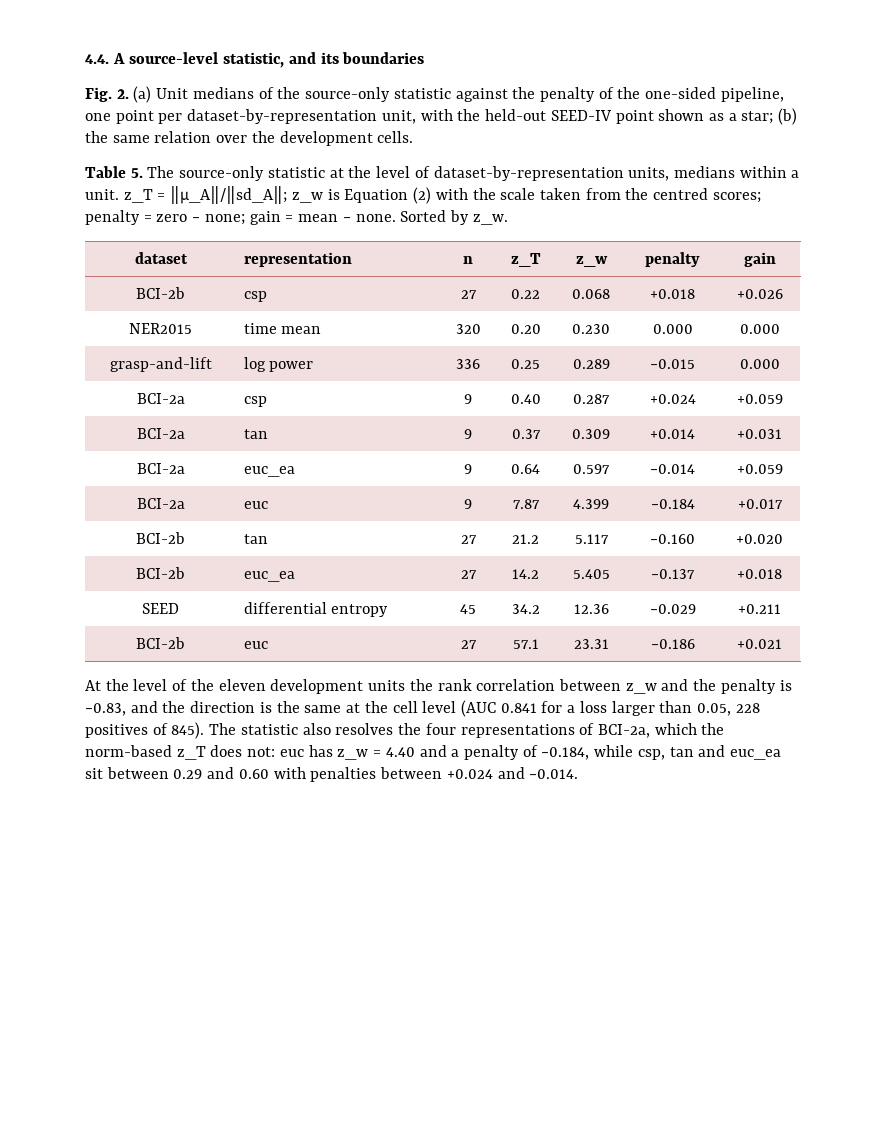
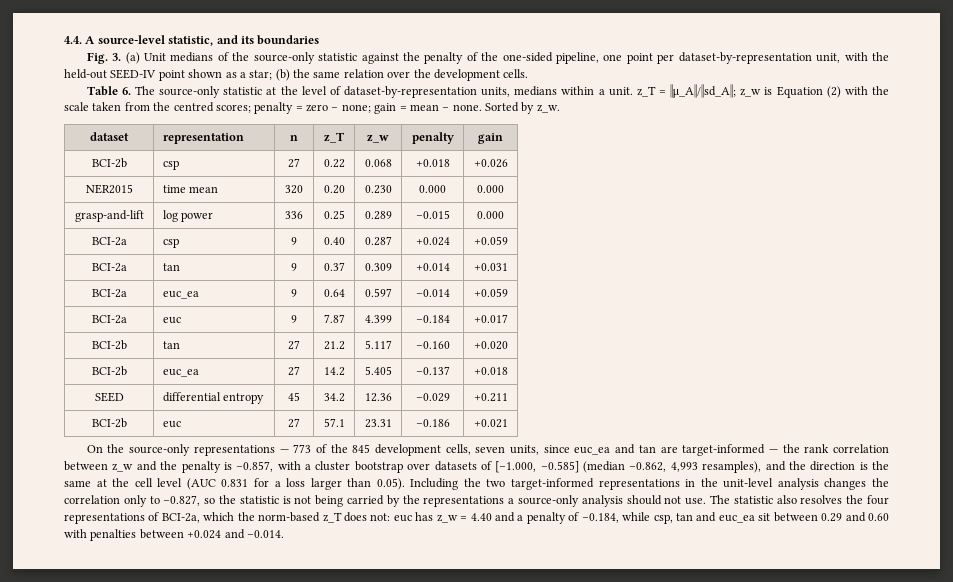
[116,89,129,99] 2. -> [112,53,122,61] 3.
[130,168,143,178] 5. -> [121,87,131,95] 6.
[85,679,406,694] At the level of the eleven development units -> [86,444,778,456] On the source-only representations — 773 of the 845 development cells, seven units, since euc_ea and tan are target-informed —
[85,703,126,716] −0.83, -> [236,461,762,473] −0.857, with a cluster bootstrap over datasets of [−1.000, −0.585] (median −0.862, 4,993 resamples),
[500,703,537,713] 0.841 -> [221,479,249,487] 0.831
[697,703,760,716] [85,722,205,739] 0.05, 228 positives of 845). -> [376,478,890,490] [64,495,707,507] 0.05). Including the two target-informed representations in the unit-level analysis changes the correlation only to −0.827, so the statistic is not being carried by the representations a source-only analysis should not use.

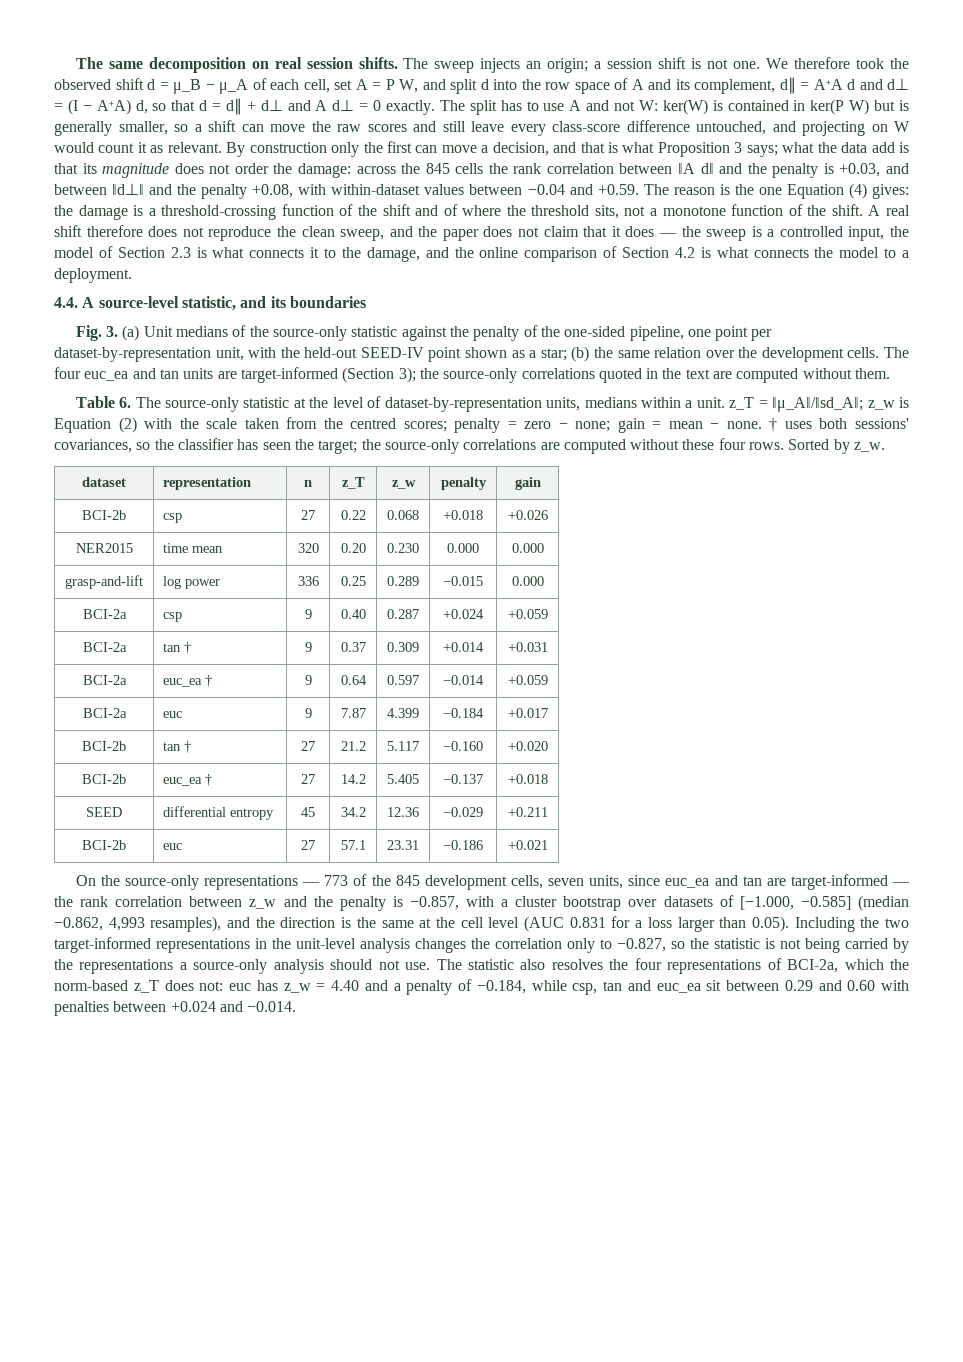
(64, 40) none -> [75,57,910,73] [54,77,909,94] [54,98,909,115] [54,120,910,136] [54,141,910,157] [54,163,910,178] [54,183,909,199] [54,204,911,220] [54,225,910,241] [54,246,909,262] [54,268,132,283] The same decomposition on real session shifts. The sweep injects an origin; a session shift is not one. We therefore took the observed shift d = μ_B − μ_A of each cell, set A = P W, and split d into the row space of A and its complement, d∥ = A⁺A d and d⊥ = (I − A⁺A) d, so that d = d∥ + d⊥ and A d⊥ = 0 exactly. The split has to use A and not W: ker(W) is contained in ker(P W) but is generally smaller, so a shift can move the raw scores and still leave every class-score difference untouched, and projecting on W would count it as relevant. By construction only the first can move a decision, and that is what Proposition 3 says; what the data add is that its magnitude does not order the damage: across the 845 cells the rank correlation between ‖A d‖ and the penalty is +0.03, and between ‖d⊥‖ and the penalty +0.08, with within-dataset values between −0.04 and +0.59. The reason is the one Equation (4) gives: the damage is a threshold-crossing function of the shift and of where the threshold sits, not a monotone function of the shift. A real shift therefore does not reproduce the clean sweep, and the paper does not claim that it does — the sweep is a controlled input, the model of Section 2.3 is what connects it to the damage, and the online comparison of Section 4.2 is what connects the model to a deployment. //
(529, 73) none -> [883,347,909,358] [54,367,891,383] The four euc_ea and tan units are target-informed (Section 3); the source-only correlations quoted in the text are computed without them.
(482, 107) none -> [769,418,909,432] [54,438,785,454] † uses both sessions' covariances, so the classifier has seen the target; the source-only correlations are computed without these four rows.
(180, 267) none -> [184,642,192,654] †
(199, 295) none -> [205,675,213,687] †
(180, 345) none -> [184,741,192,753] †
(199, 373) none -> [205,774,213,786] †

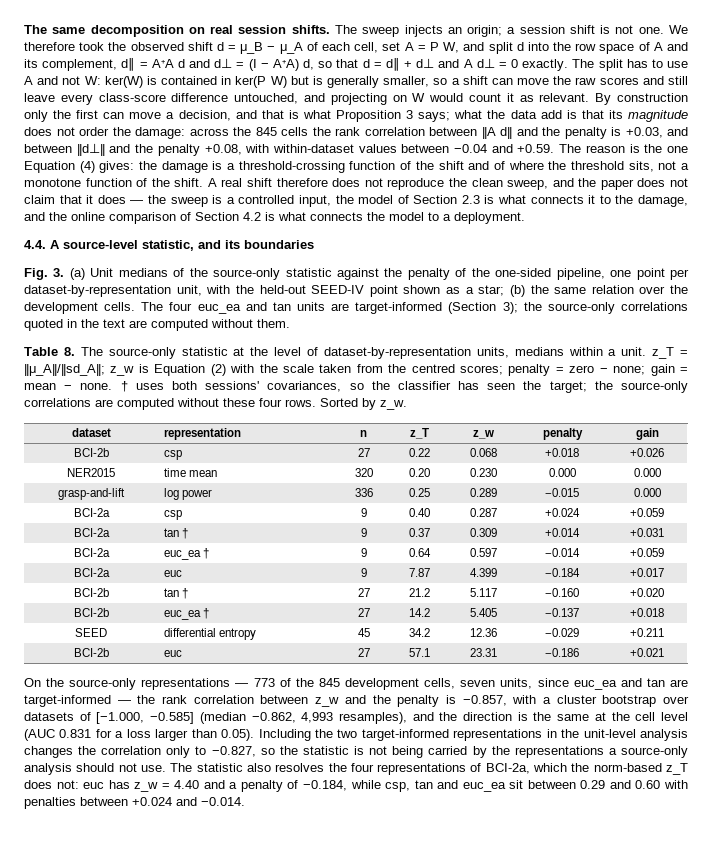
[119,397,132,408] 6. -> [63,347,75,356] 8.

